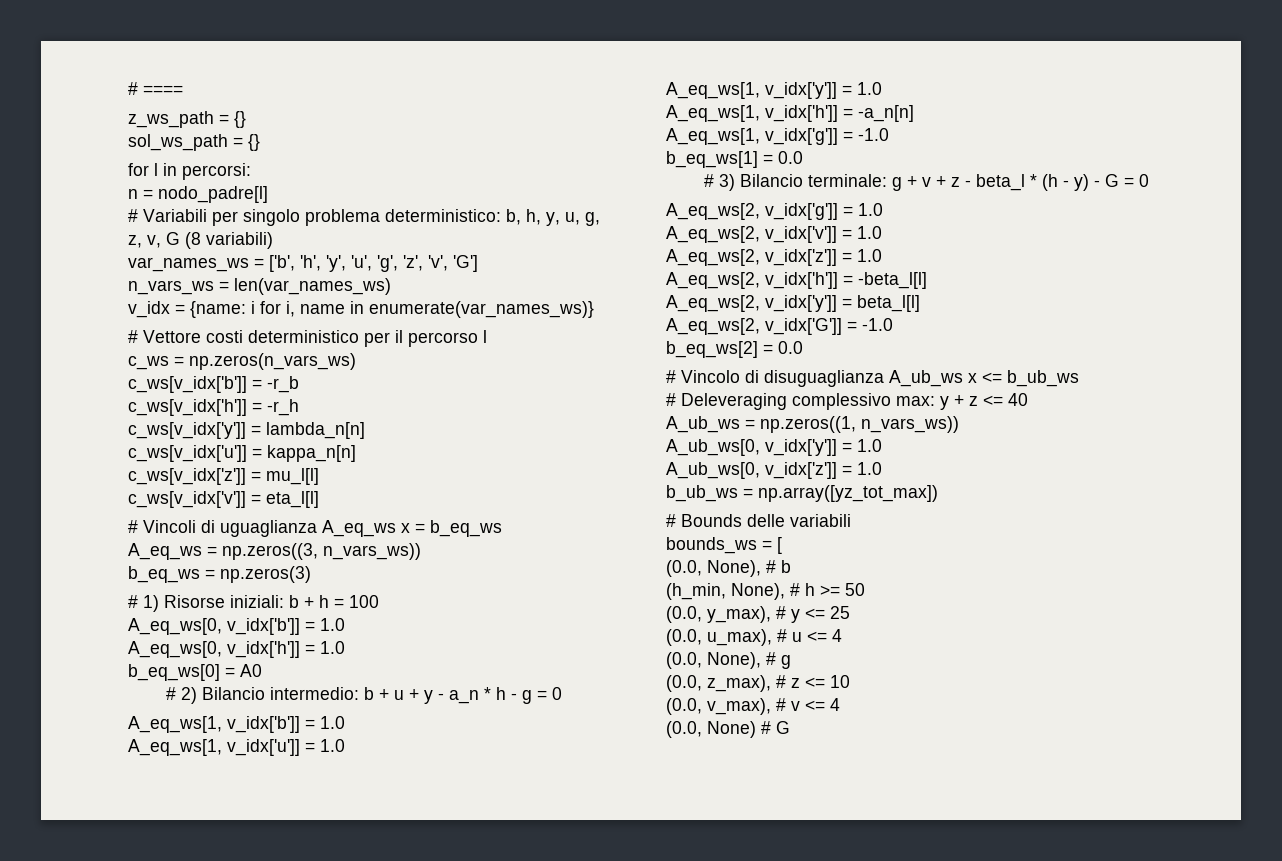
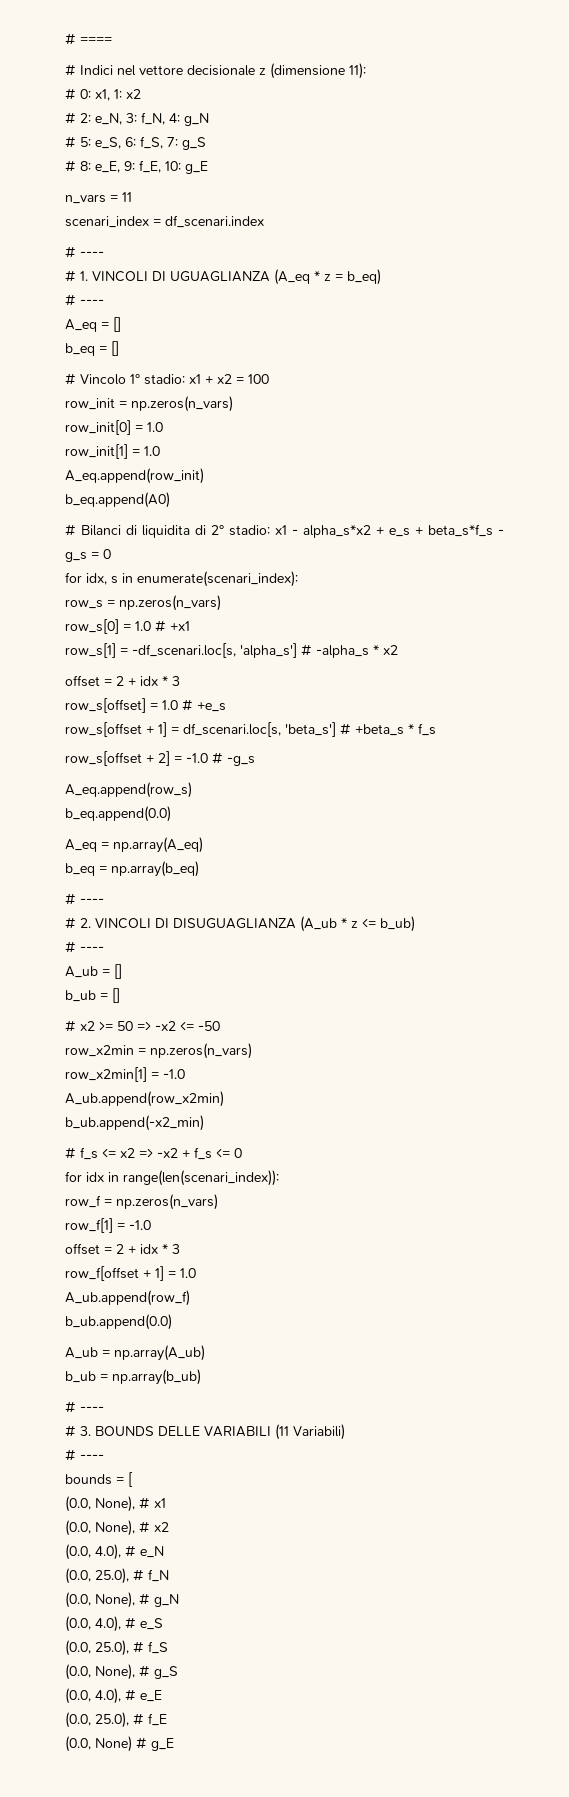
[128,111,246,128] [128,134,260,151] [128,163,251,180] [128,186,268,203] [128,209,600,226] [128,232,273,249] [128,255,478,272] [128,278,391,295] [128,301,594,318] [128,330,487,347] [128,353,356,370] [128,376,299,393] [128,399,299,416] [128,422,365,439] [128,445,356,462] [128,468,319,485] [128,491,319,508] [128,520,502,537] [128,543,421,560] [128,566,311,583] [128,595,379,612] [128,618,345,635] [128,641,345,658] [128,664,262,681] [166,687,563,704] [128,716,345,733] [128,739,345,756] [666,82,882,99] [666,105,914,122] [666,128,889,145] [666,151,803,168] [704,174,1150,191] [666,203,883,220] [666,226,882,243] [666,249,882,266] [666,272,927,289] [666,295,920,312] [666,318,893,335] [666,341,803,358] [666,370,1079,387] [666,393,1028,410] [666,416,959,433] [666,439,882,456] [666,462,882,479] [666,485,938,502] [666,514,851,527] [666,537,757,554] z_ws_path = {} // sol_ws_path = {} // for l in percorsi: // n = nodo_padre[l] // # Variabili per singolo problema deterministico: b, h, y, u, g, z, v, G (8 variabili) // var_names_ws = ['b', 'h', 'y', 'u', 'g', 'z', 'v', 'G'] // n_vars_ws = len(var_names_ws) // v_idx = {name: i for i, name in enumerate(var_names_ws)} // # Vettore costi deterministico per il percorso l // c_ws = np.zeros(n_vars_ws) // c_ws[v_idx['b']] = -r_b // c_ws[v_idx['h']] = -r_h // c_ws[v_idx['y']] = lambda_n[n] // c_ws[v_idx['u']] = kappa_n[n] // c_ws[v_idx['z']] = mu_l[l] // c_ws[v_idx['v']] = eta_l[l] // # Vincoli di uguaglianza A_eq_ws x = b_eq_ws // A_eq_ws = np.zeros((3, n_vars_ws)) // b_eq_ws = np.zeros(3) // # 1) Risorse iniziali: b + h = 100 // A_eq_ws[0, v_idx['b']] = 1.0 // A_eq_ws[0, v_idx['h']] = 1.0 // b_eq_ws[0] = A0 // # 2) Bilancio intermedio: b + u + y - a_n * h - g = 0 // A_eq_ws[1, v_idx['b']] = 1.0 // A_eq_ws[1, v_idx['u']] = 1.0 // A_eq_ws[1, v_idx['y']] = 1.0 // A_eq_ws[1, v_idx['h']] = -a_n[n] // A_eq_ws[1, v_idx['g']] = -1.0 // b_eq_ws[1] = 0.0 // # 3) Bilancio terminale: g + v + z - beta_l * (h - y) - G = 0 // A_eq_ws[2, v_idx['g']] = 1.0 // A_eq_ws[2, v_idx['v']] = 1.0 // A_eq_ws[2, v_idx['z']] = 1.0 // A_eq_ws[2, v_idx['h']] = -beta_l[l] // A_eq_ws[2, v_idx['y']] = beta_l[l] // A_eq_ws[2, v_idx['G']] = -1.0 // b_eq_ws[2] = 0.0 // # Vincolo di disuguaglianza A_ub_ws x <= b_ub_ws // # Deleveraging complessivo max: y + z <= 40 // A_ub_ws = np.zeros((1, n_vars_ws)) // A_ub_ws[0, v_idx['y']] = 1.0 // A_ub_ws[0, v_idx['z']] = 1.0 // b_ub_ws = np.array([yz_tot_max]) // # Bounds delle variabili // bounds_ws -> [65,63,366,79] [65,88,141,101] [65,112,209,126] [65,136,206,150] [65,160,208,174] [65,192,132,204] [65,215,264,228] [65,246,104,258] [65,269,381,285] [65,294,104,306] [65,317,121,332] [65,341,119,356] [65,373,269,385] [65,396,233,412] [65,420,163,435] [65,444,160,459] [65,468,204,484] [65,492,170,508] [65,524,504,538] [65,549,111,562] [65,571,298,587] [65,595,221,611] [65,619,190,634] [65,643,398,658] [65,675,180,687] [65,698,226,713] [65,722,436,737] [65,751,255,766] [65,782,192,798] [65,806,171,822] [65,837,203,853] [65,861,199,877] [65,893,104,905] [65,916,415,932] [65,941,104,953] [65,964,122,979] [65,988,120,1003] [65,1020,220,1032] [65,1043,252,1059] [65,1067,185,1082] [65,1091,224,1107] [65,1115,204,1131] [65,1147,242,1160] [65,1170,279,1186] [65,1194,218,1210] [65,1218,151,1233] [65,1243,180,1255] [65,1266,196,1281] [65,1290,190,1306] [65,1314,172,1330] [65,1345,205,1361] [65,1369,201,1385] [65,1401,104,1413] [65,1424,345,1440] [65,1449,104,1461] [65,1474,112,1485] # Indici nel vettore decisionale z (dimensione 11): // # 0: x1, 1: x2 // # 2: e_N, 3: f_N, 4: g_N // # 5: e_S, 6: f_S, 7: g_S // # 8: e_E, 9: f_E, 10: g_E // n_vars = 11 // scenari_index = df_scenari.index // # ---- // # 1. VINCOLI DI UGUAGLIANZA (A_eq * z = b_eq) // # ---- // A_eq = [] // b_eq = [] // # Vincolo 1° stadio: x1 + x2 = 100 // row_init = np.zeros(n_vars) // row_init[0] = 1.0 // row_init[1] = 1.0 // A_eq.append(row_init) // b_eq.append(A0) // # Bilanci di liquidita di 2° stadio: x1 - alpha_s*x2 + e_s + beta_s*f_s - g_s = 0 // for idx, s in enumerate(scenari_index): // row_s = np.zeros(n_vars) // row_s[0] = 1.0 # +x1 // row_s[1] = -df_scenari.loc[s, 'alpha_s'] # -alpha_s * x2 // offset = 2 + idx * 3 // row_s[offset] = 1.0 # +e_s // row_s[offset + 1] = df_scenari.loc[s, 'beta_s'] # +beta_s * f_s // row_s[offset + 2] = -1.0 # -g_s // A_eq.append(row_s) // b_eq.append(0.0) // A_eq = np.array(A_eq) // b_eq = np.array(b_eq) // # ---- // # 2. VINCOLI DI DISUGUAGLIANZA (A_ub * z <= b_ub) // # ---- // A_ub = [] // b_ub = [] // # x2 >= 50 => -x2 <= -50 // row_x2min = np.zeros(n_vars) // row_x2min[1] = -1.0 // A_ub.append(row_x2min) // b_ub.append(-x2_min) // # f_s <= x2 => -x2 + f_s <= 0 // for idx in range(len(scenari_index)): // row_f = np.zeros(n_vars) // row_f[1] = -1.0 // offset = 2 + idx * 3 // row_f[offset + 1] = 1.0 // A_ub.append(row_f) // b_ub.append(0.0) // A_ub = np.array(A_ub) // b_ub = np.array(b_ub) // # ---- // # 3. BOUNDS DELLE VARIABILI (11 Variabili) // # ---- // bounds
[781,560,791,573] [666,583,865,600] [666,606,850,623] [666,629,842,646] [666,652,791,669] [666,675,850,692] [666,698,840,715] b // (h_min, None), # h >= 50 // (0.0, y_max), # y <= 25 // (0.0, u_max), # u <= 4 // (0.0, None), # g // (0.0, z_max), # z <= 10 // (0.0, v_max), # v <= 4 -> [154,1498,166,1508] [65,1520,169,1536] [65,1544,164,1560] [65,1568,169,1584] [65,1592,179,1608] [65,1616,163,1632] [65,1640,168,1656] [65,1664,178,1680] [65,1688,162,1704] [65,1712,167,1728] x1 // (0.0, None), # x2 // (0.0, 4.0), # e_N // (0.0, 25.0), # f_N // (0.0, None), # g_N // (0.0, 4.0), # e_S // (0.0, 25.0), # f_S // (0.0, None), # g_S // (0.0, 4.0), # e_E // (0.0, 25.0), # f_E
[776,721,790,734] G -> [151,1738,174,1751] g_E

